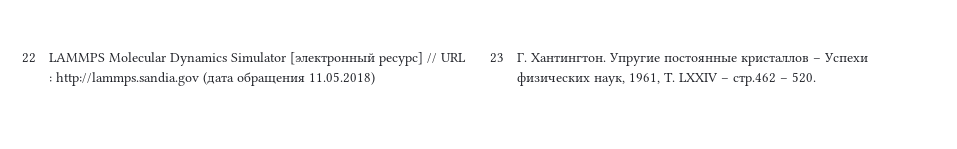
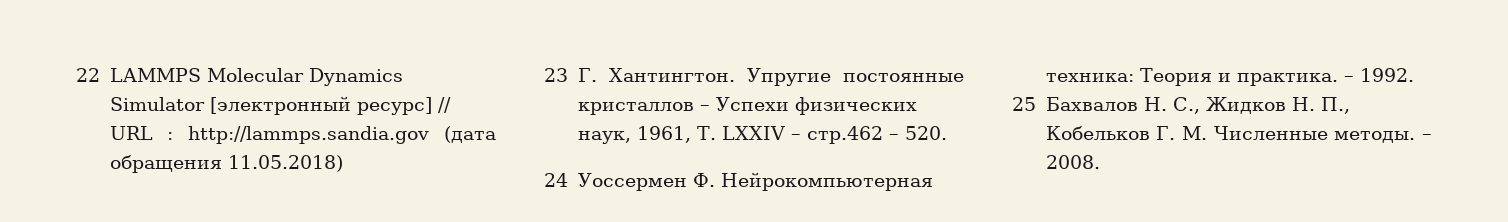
(817, 77) none -> [544,172,933,191] [1045,68,1414,86] [1012,97,1350,114] [1045,126,1432,143] [1045,155,1100,169] // 24 Уоссермен Ф. Нейрокомпьютерная техника: Теория и практика. – 1992. // 25 Бахвалов Н. С., Жидков Н. П., Кобельков Г. М. Численные методы. – 2008.

